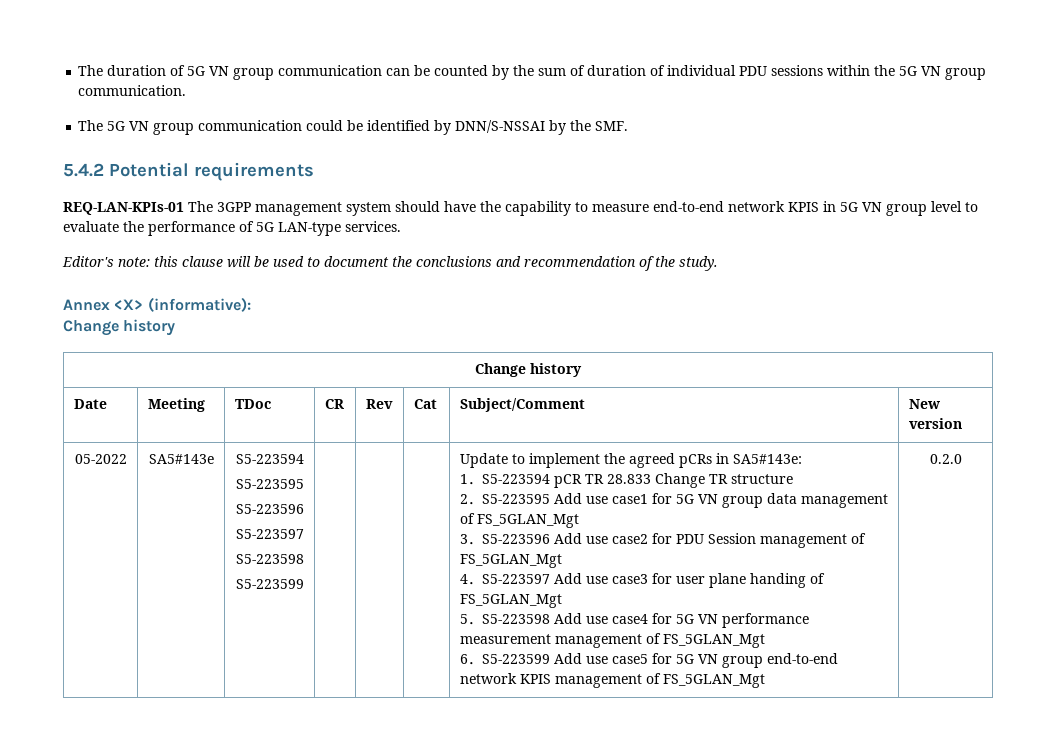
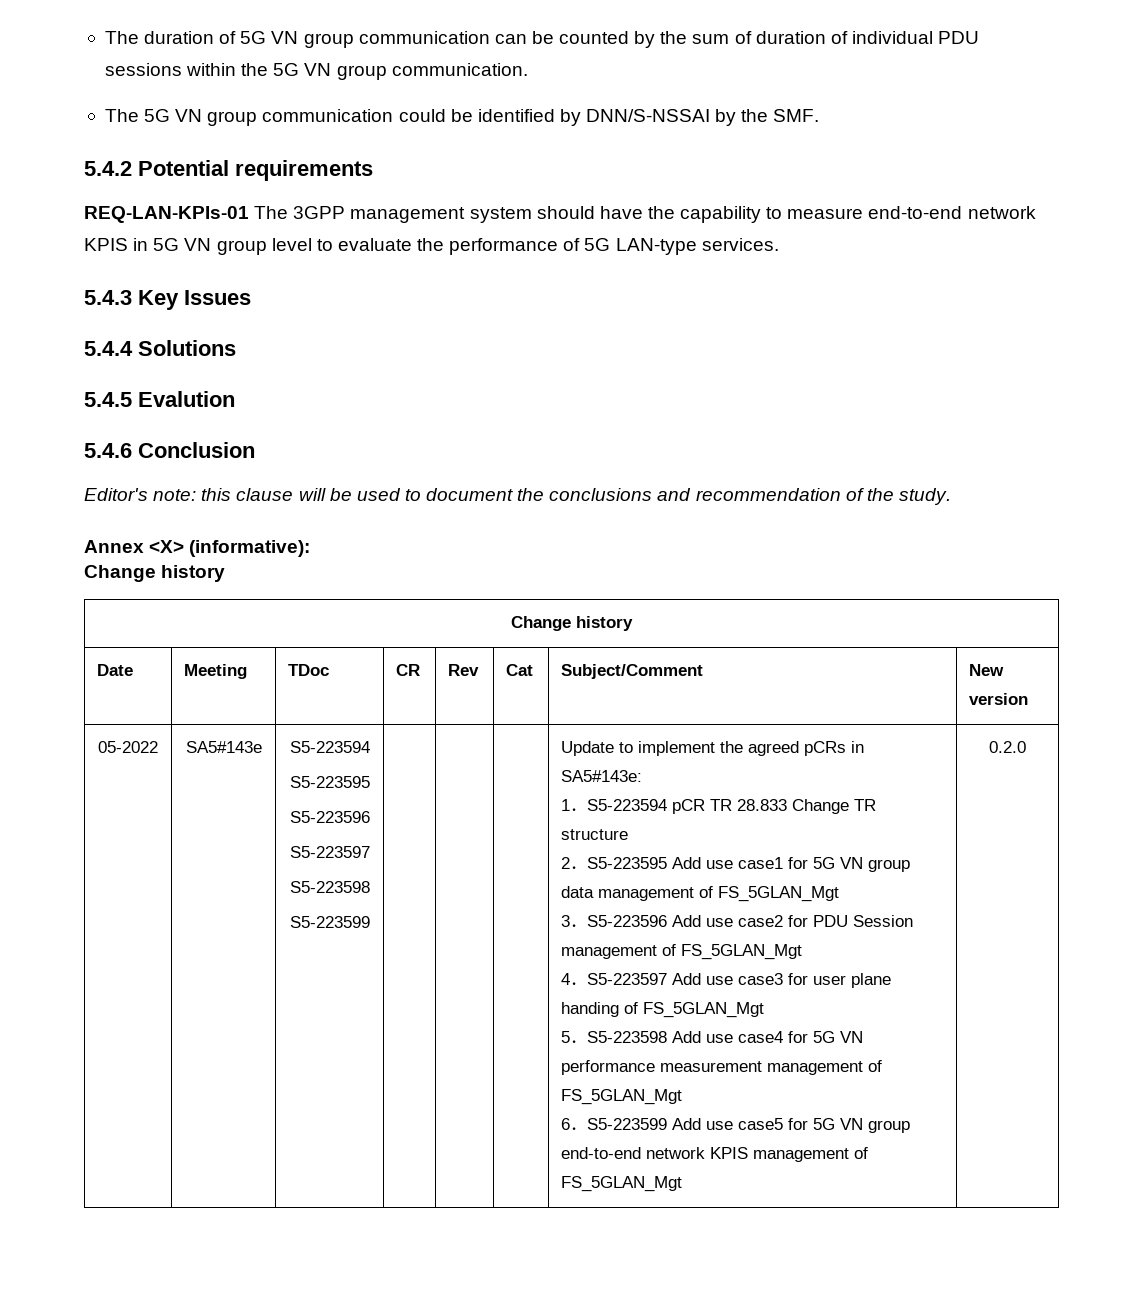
(401, 226) none -> [84,290,251,310] [84,340,236,356] [84,391,235,407] [84,442,255,458] // 5.4.3 Key Issues // 5.4.4 Solutions // 5.4.5 Evalution // 5.4.6 Conclusion

